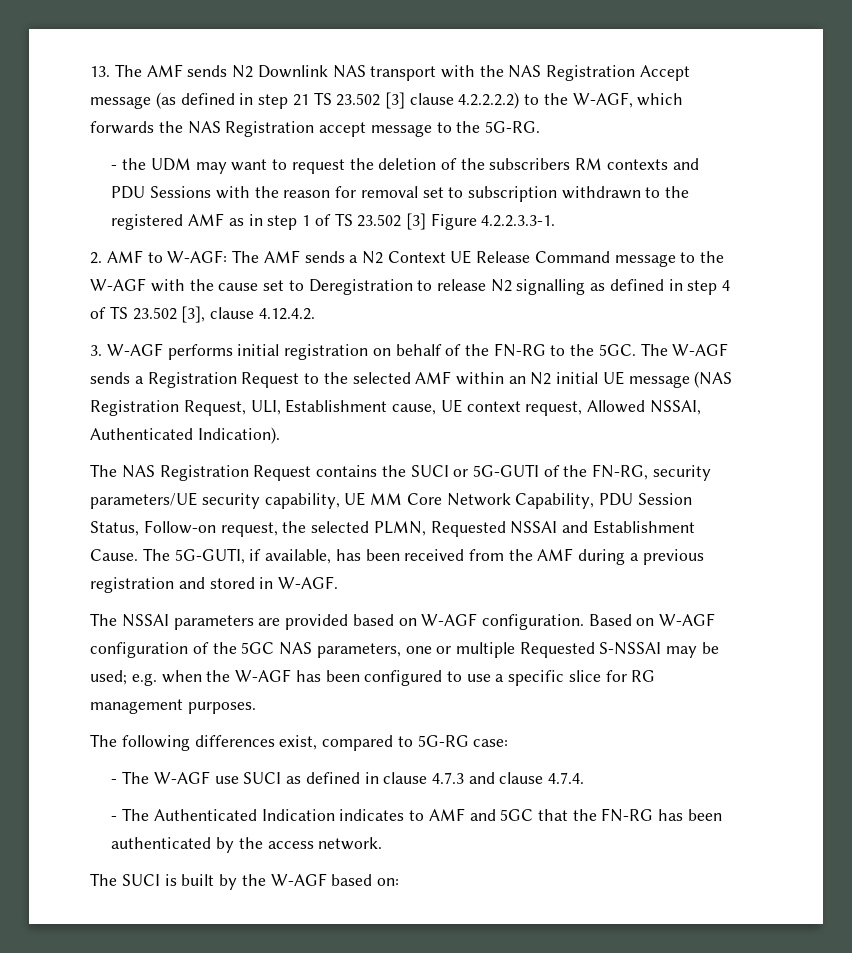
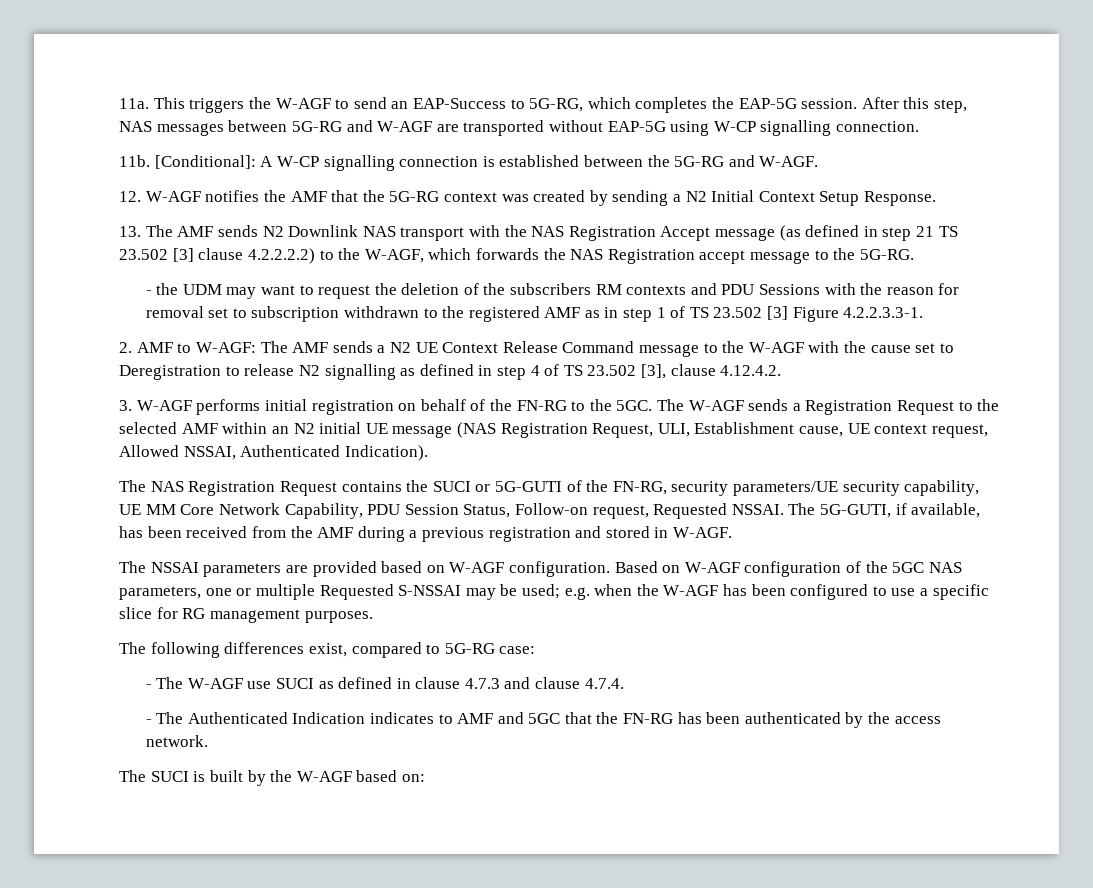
(90, 71) none -> [119,97,967,113] [119,120,919,136] [119,155,819,171] [119,190,936,206] 11a. This triggers the W-AGF to send an EAP-Success to 5G-RG, which completes the EAP-5G session. After this step, NAS messages between 5G-RG and W-AGF are transported without EAP-5G using W-CP signalling connection. // 11b. [Conditional]: A W-CP signalling connection is established between the 5G-RG and W-AGF. // 12. W-AGF notifies the AMF that the 5G-RG context was created by sending a N2 Initial Context Setup Response. //
[387,250,472,264] Context UE -> [415,342,499,353] UE Context
[282,520,695,537] [90,549,139,561] the selected PLMN, Requested NSSAI and Establishment Cause. -> [653,503,784,519] Requested NSSAI.

